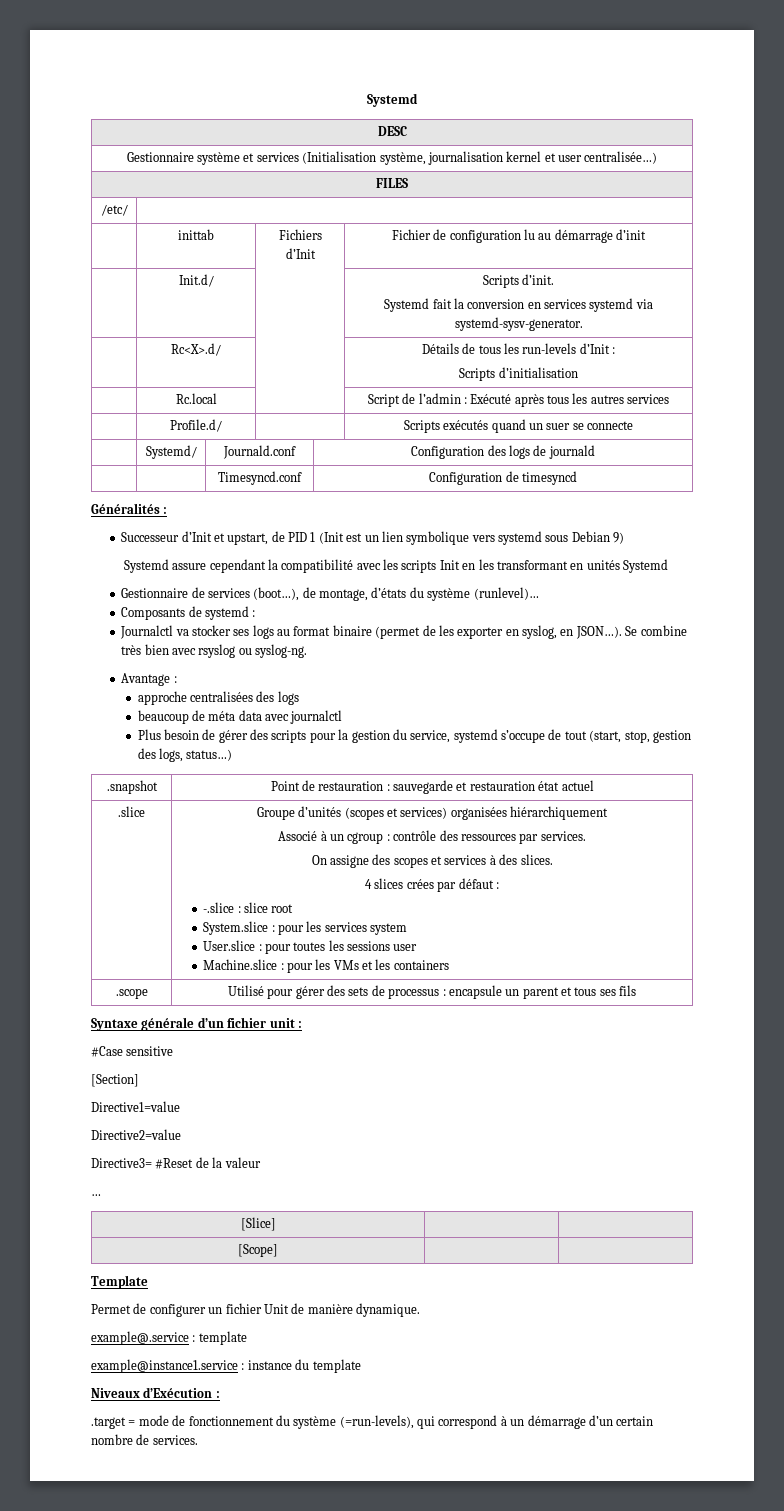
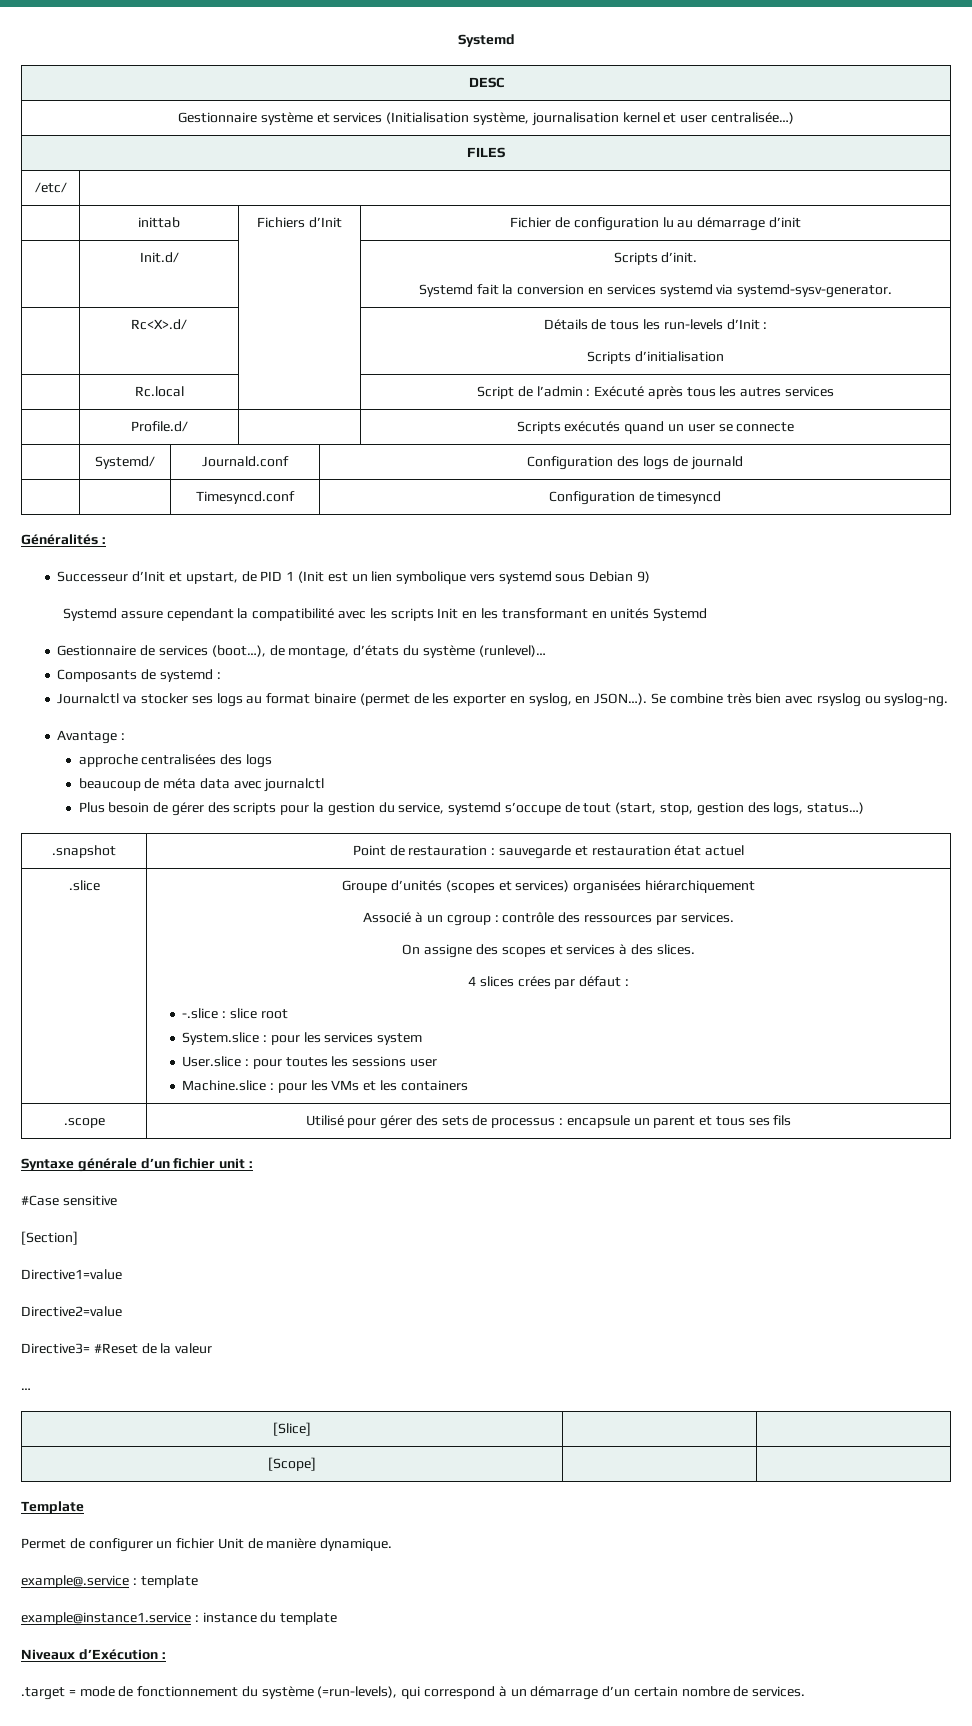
[546,423,571,430] suer -> [687,424,715,432] user

